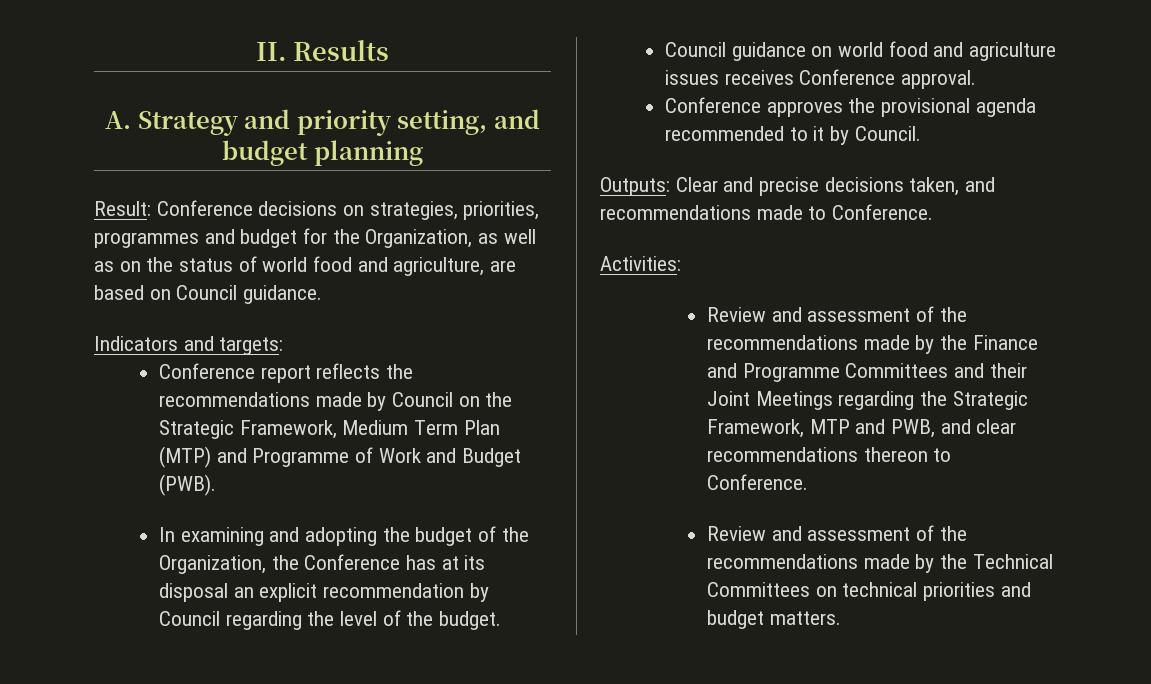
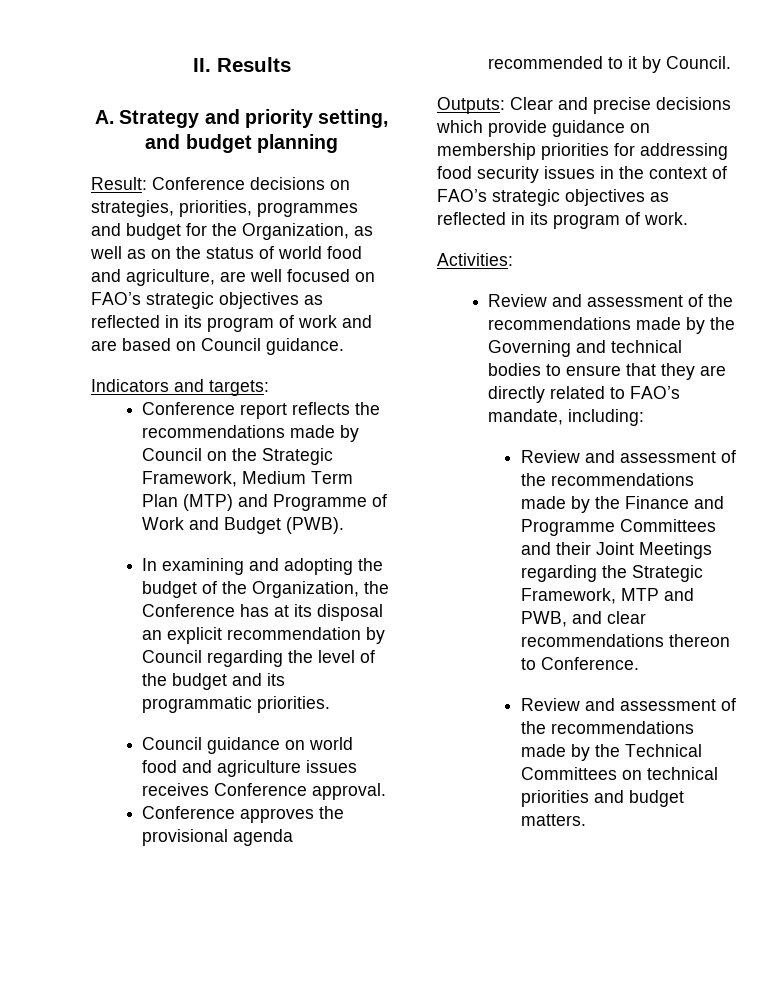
(517, 266) none -> [250,269,375,282] [91,292,323,309] [91,315,372,332] [91,340,117,351] well focused on FAO’s strategic objectives as reflected in its program of work and are
[439,611,502,630] budget. -> [172,673,286,690] [142,696,331,713] budget and its programmatic priorities.
[909,177,996,196] [600,204,934,220] [600,256,681,271] taken, and recommendations made to Conference. // Activities: -> [436,120,650,137] [437,143,728,160] [437,166,727,183] [437,189,669,206] [437,212,688,229] [437,253,513,266] [488,294,734,307] [488,317,736,334] [488,340,683,357] [488,363,727,380] [488,386,681,403] [488,409,645,426] which provide guidance on membership priorities for addressing food security issues in the context of FAO’s strategic objectives as reflected in its program of work. // Activities: // Review and assessment of the recommendations made by the Governing and technical bodies to ensure that they are directly related to FAO’s mandate, including:

